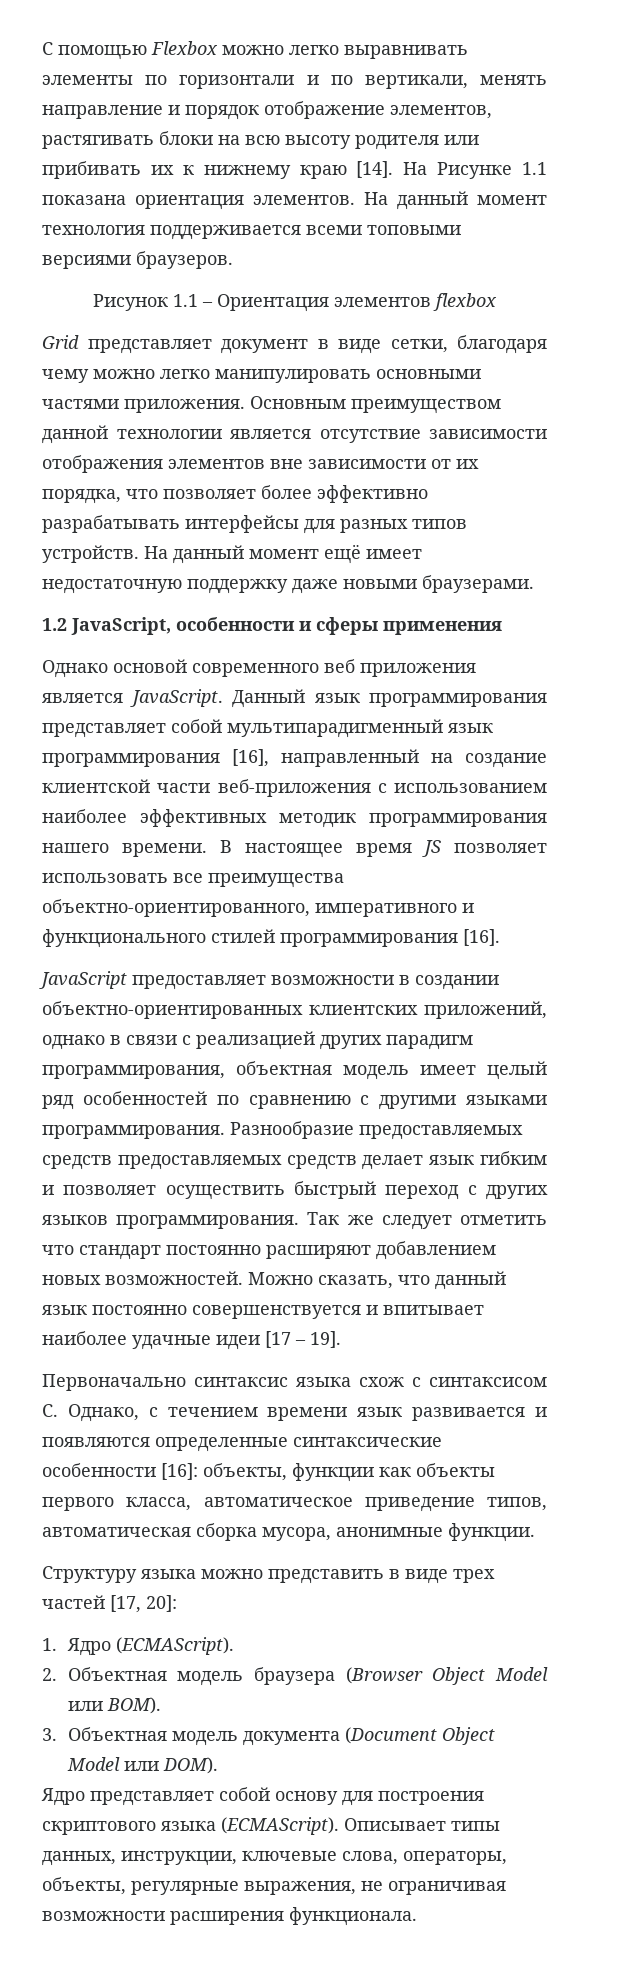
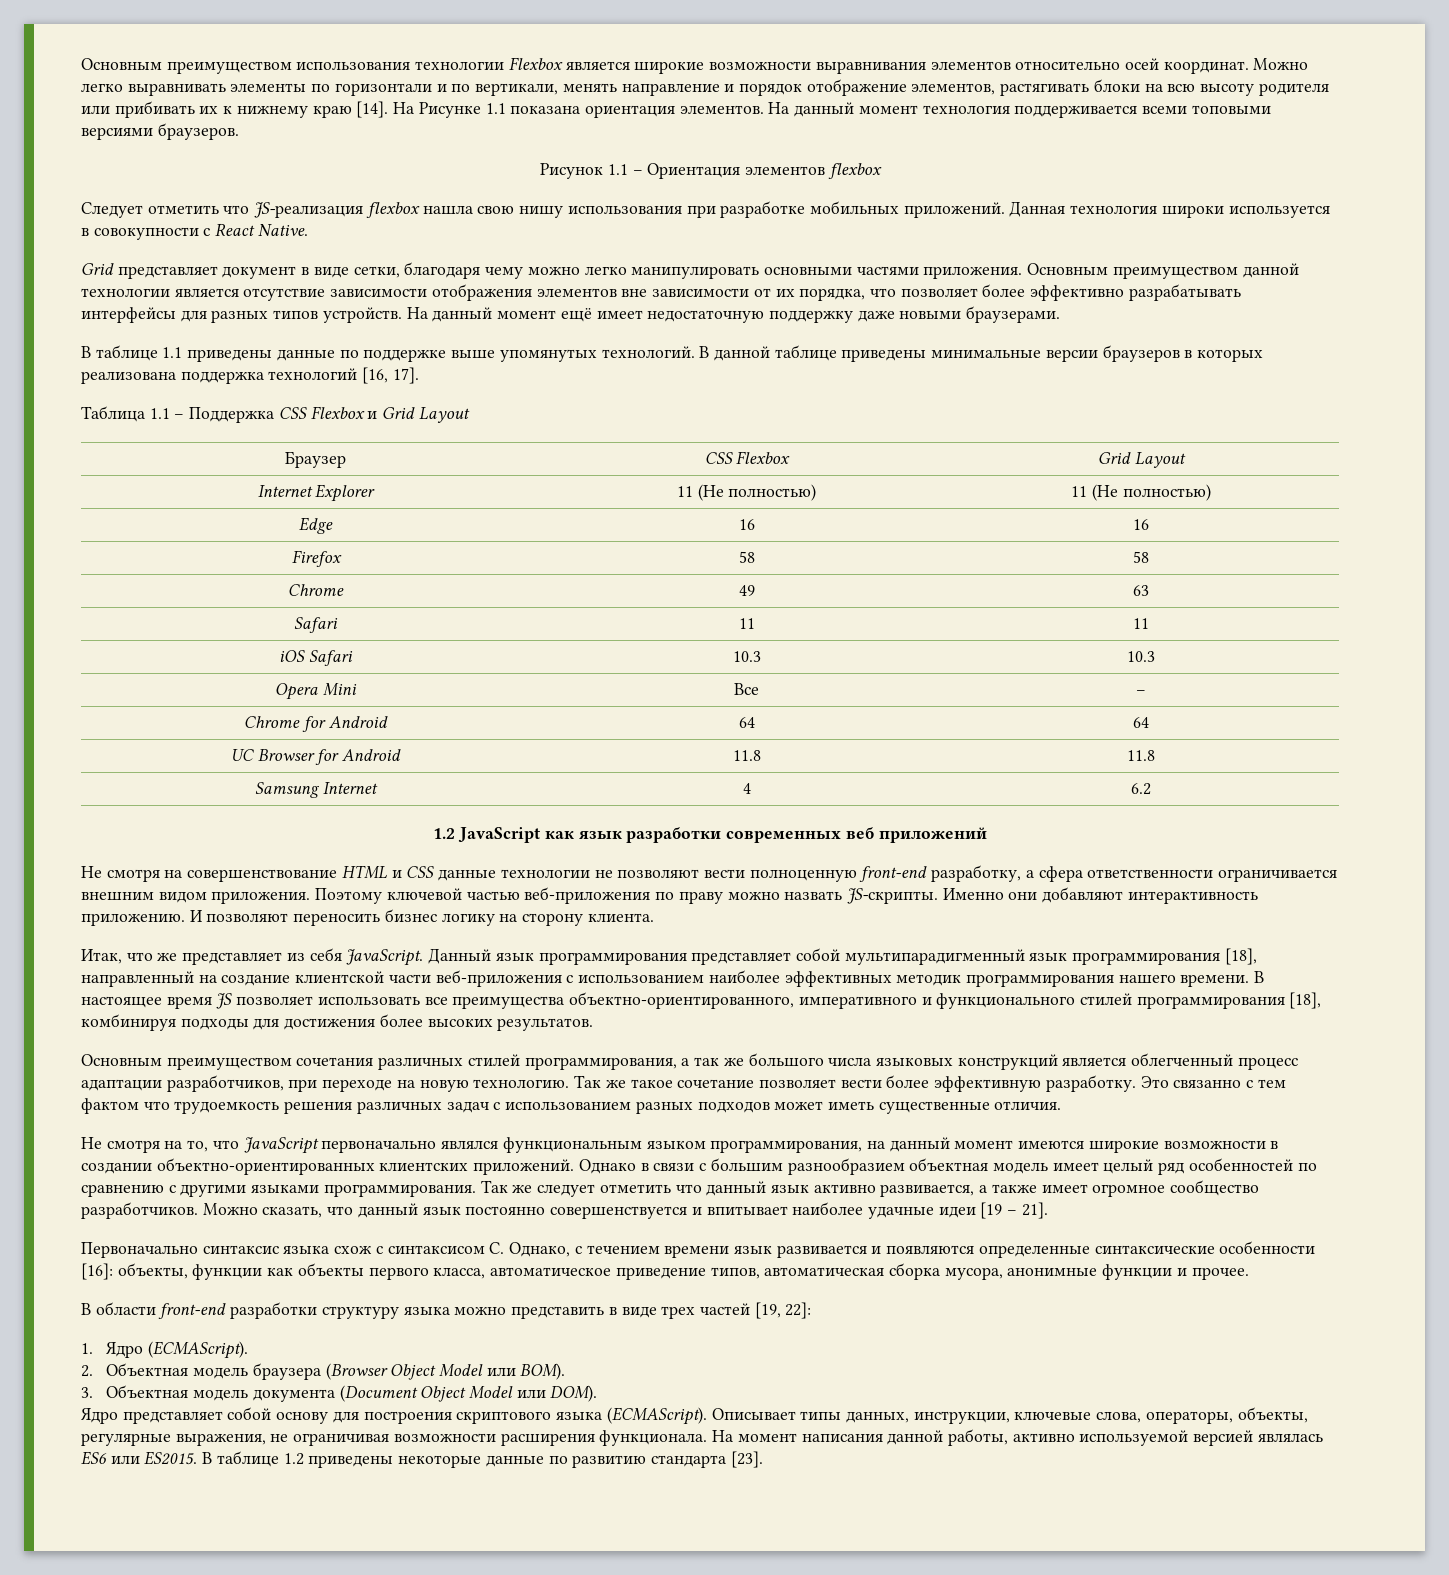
[42,41,284,60] С помощью Flexbox можно -> [81,57,1309,74] Основным преимуществом использования технологии Flexbox является широкие возможности выравнивания элементов относительно осей координат. Можно
(497, 302) none -> [81,201,1330,218] [81,223,308,240] // Следует отметить что JS-реализация flexbox нашла свою нишу использования при разработке мобильных приложений. Данная технология широки используется в совокупности с React Native.
[42,617,502,635] [42,659,476,678] [42,693,123,703] 1.2 JavaScript, особенности и сферы применения // Однако основой современного веб приложения является -> [81,345,1264,362] [81,367,419,384] [81,406,470,423] [285,451,346,468] [704,451,791,464] [1098,452,1186,468] [257,484,376,502] [676,484,817,501] [1071,484,1211,501] [299,517,333,534] [738,519,755,530] [1133,519,1149,530] [291,550,342,567] [738,551,755,563] [1133,551,1149,563] [288,584,344,596] [738,585,755,596] [1133,585,1149,596] [294,617,338,633] [738,618,755,629] [1133,618,1149,629] [279,650,353,666] [732,651,761,662] [1127,651,1155,662] [275,683,357,700] [734,683,760,695] [1136,690,1146,695] [244,716,388,732] [738,717,755,728] [1133,717,1149,728] [230,749,402,765] [732,750,761,761] [1127,750,1155,761] [255,782,378,798] [742,783,751,794] [1131,783,1151,795] [433,827,987,843] [81,865,1338,882] [81,887,1258,904] [81,909,654,926] [81,948,342,965] В таблице 1.1 приведены данные по поддержке выше упомянутых технологий. В данной таблице приведены минимальные версии браузеров в которых реализована поддержка технологий [16, 17]. // Таблица 1.1 – Поддержка CSS Flexbox и Grid Layout // Браузер | CSS Flexbox | Grid Layout // Internet Explorer | 11 (Не полностью) | 11 (Не полностью) // Edge | 16 | 16 // Firefox | 58 | 58 // Chrome | 49 | 63 // Safari | 11 | 11 // iOS Safari | 10.3 | 10.3 // Opera Mini | Все | – // Chrome for Android | 64 | 64 // UC Browser for Android | 11.8 | 11.8 // Samsung Internet | 4 | 6.2 // 1.2 JavaScript как язык разработки современных веб приложений // Не смотря на совершенствование HTML и CSS данные технологии не позволяют вести полноценную front-end разработку, а сфера ответственности ограничивается внешним видом приложения. Поэтому ключевой частью веб-приложения по праву можно назвать JS-скрипты. Именно они добавляют интерактивность приложению. И позволяют переносить бизнес логику на сторону клиента. // Итак, что же представляет из себя
[232,749,269,767] [16], -> [1224,948,1257,965] [18],
[463,929,500,946] [39,971,266,990] [16]. // JavaScript предоставляет -> [1289,992,1322,1009] [81,1014,594,1031] [81,1053,1298,1070] [81,1075,1286,1092] [81,1098,1062,1114] [81,1137,1159,1154] [18], комбинируя подходы для достижения более высоких результатов. // Основным преимуществом сочетания различных стилей программирования, а так же большого числа языковых конструкций является облегченный процесс адаптации разработчиков, при переходе на новую технологию. Так же такое сочетание позволяет вести более эффективную разработку. Это связанно с тем фактом что трудоемкость решения различных задач с использованием разных подходов может иметь существенные отличия. // Не смотря на то, что JavaScript первоначально являлся функциональным языком программирования, на данный момент имеются широкие
[424,1001,547,1019] [42,1035,105,1050] приложений, однако -> [473,1159,636,1175] приложений. Однако
[196,1031,473,1050] [42,1065,225,1079] реализацией других парадигм программирования, -> [710,1158,905,1175] большим разнообразием
[230,1121,523,1140] [42,1151,547,1170] [42,1181,548,1200] [42,1215,300,1229] Разнообразие предоставляемых средств предоставляемых средств делает язык гибким и позволяет осуществить быстрый переход с других языков программирования. -> (476, 1190) none
[79,1241,496,1260] [42,1271,243,1285] стандарт постоянно расширяют добавлением новых возможностей. -> [706,1180,1260,1197] [81,1202,198,1219] данный язык активно развивается, а также имеет огромное сообщество разработчиков.
[265,1331,341,1348] [17 – 19]. -> [980,1202,1048,1219] [19 – 21].
[448,1523,535,1542] [42,1566,137,1583] функции. // Структуру -> [1102,1264,1249,1280] [81,1302,399,1319] функции и прочее. // В области front-end разработки структуру
[110,1595,177,1613] [17, 20]: -> [754,1302,812,1319] [19, 22]:
(417, 1916) none -> [712,1429,1323,1446] [81,1451,763,1468] На момент написания данной работы, активно используемой версией являлась ES6 или ES2015. В таблице 1.2 приведены некоторые данные по развитию стандарта [23].

